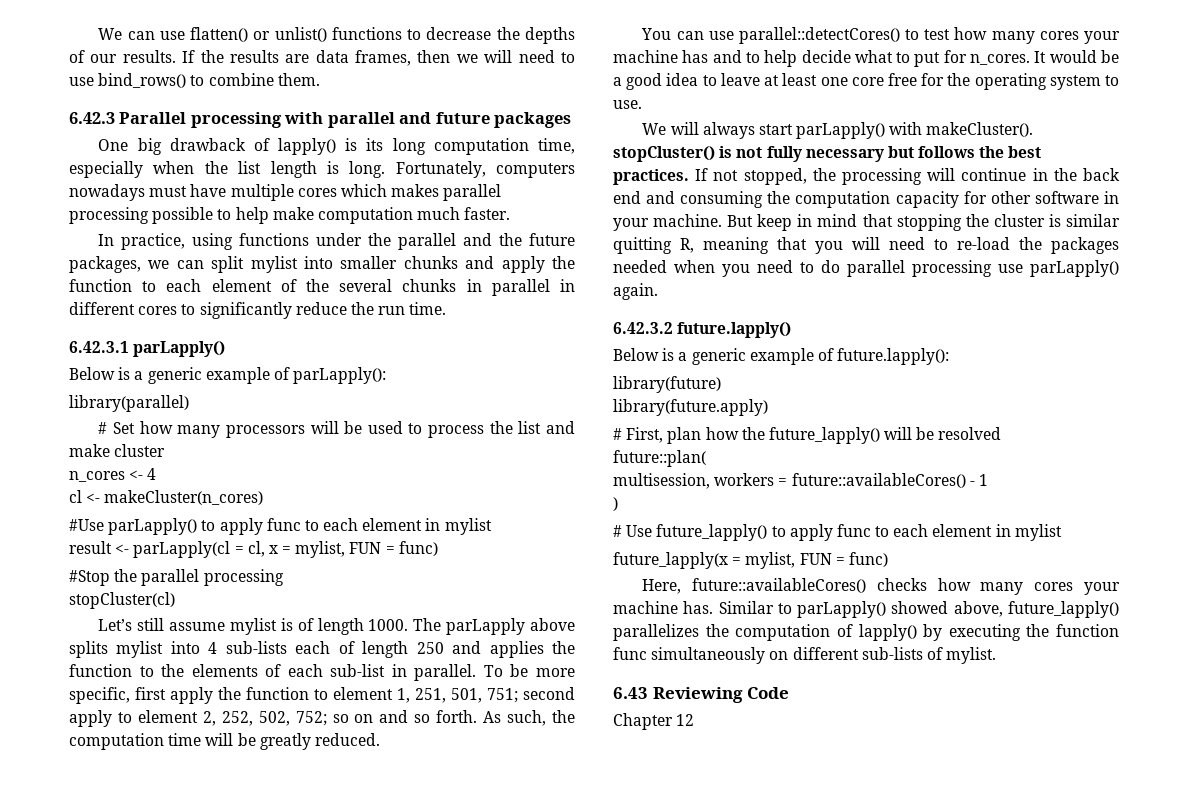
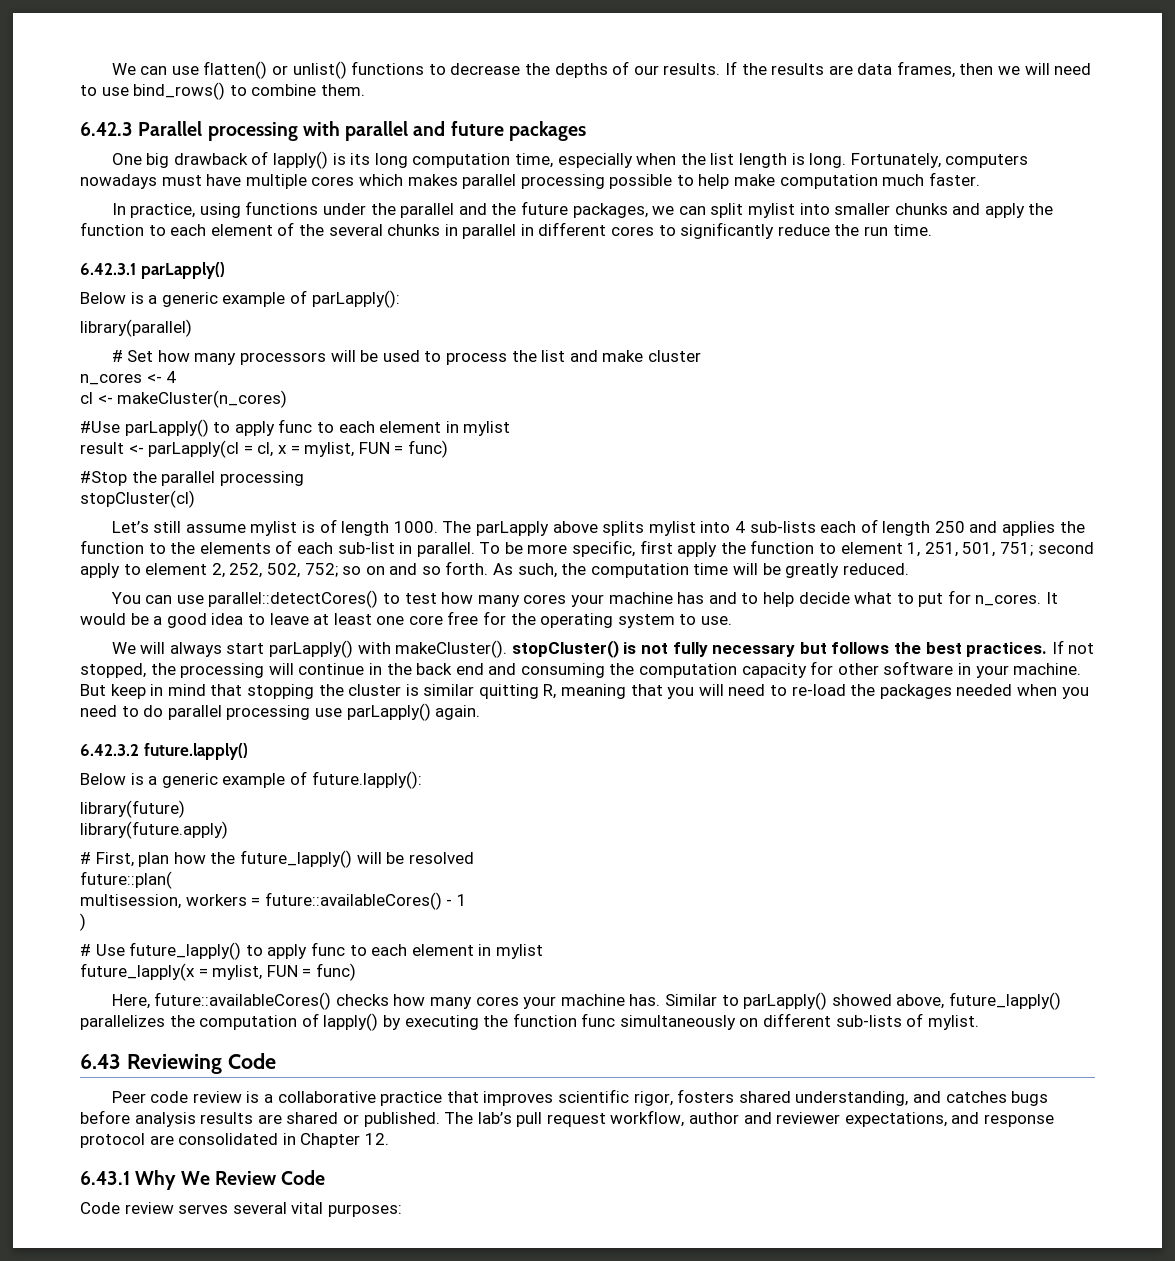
[613,713,695,730] Chapter 12 -> [111,1089,1049,1106] [80,1110,1055,1127] [80,1133,389,1148] [80,1170,326,1190] [80,1202,402,1217] Peer code review is a collaborative practice that improves scientific rigor, fosters shared understanding, and catches bugs before analysis results are shared or published. The lab’s pull request workflow, author and reviewer expectations, and response protocol are consolidated in Chapter 12. // 6.43.1 Why We Review Code // Code review serves several vital purposes:

